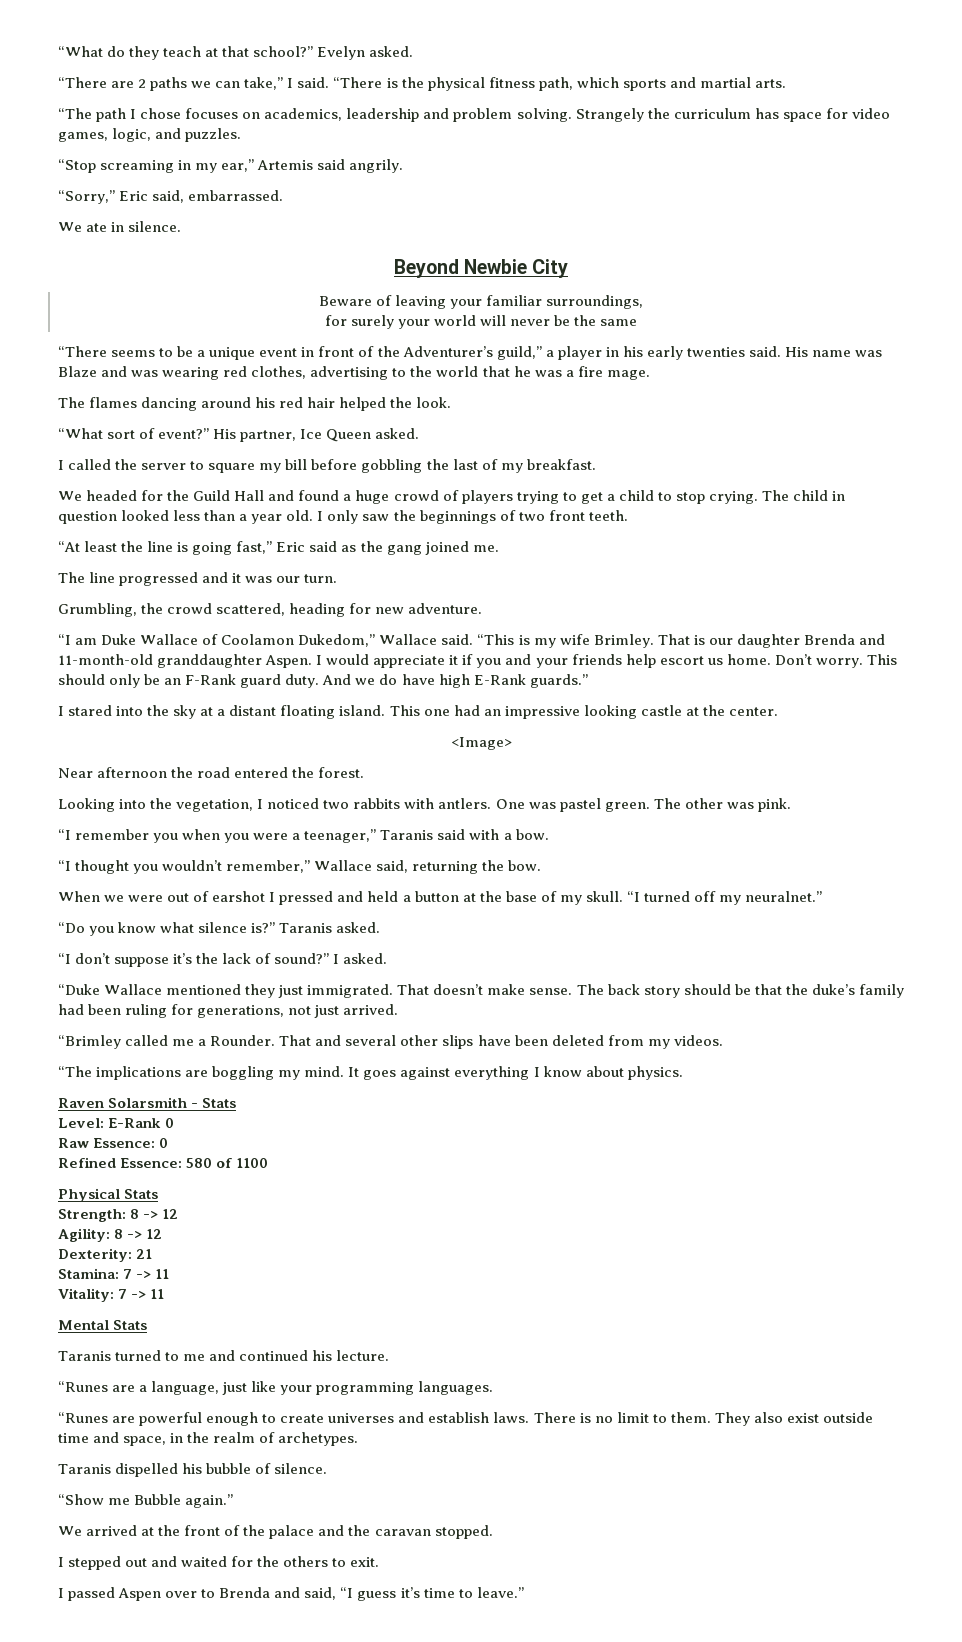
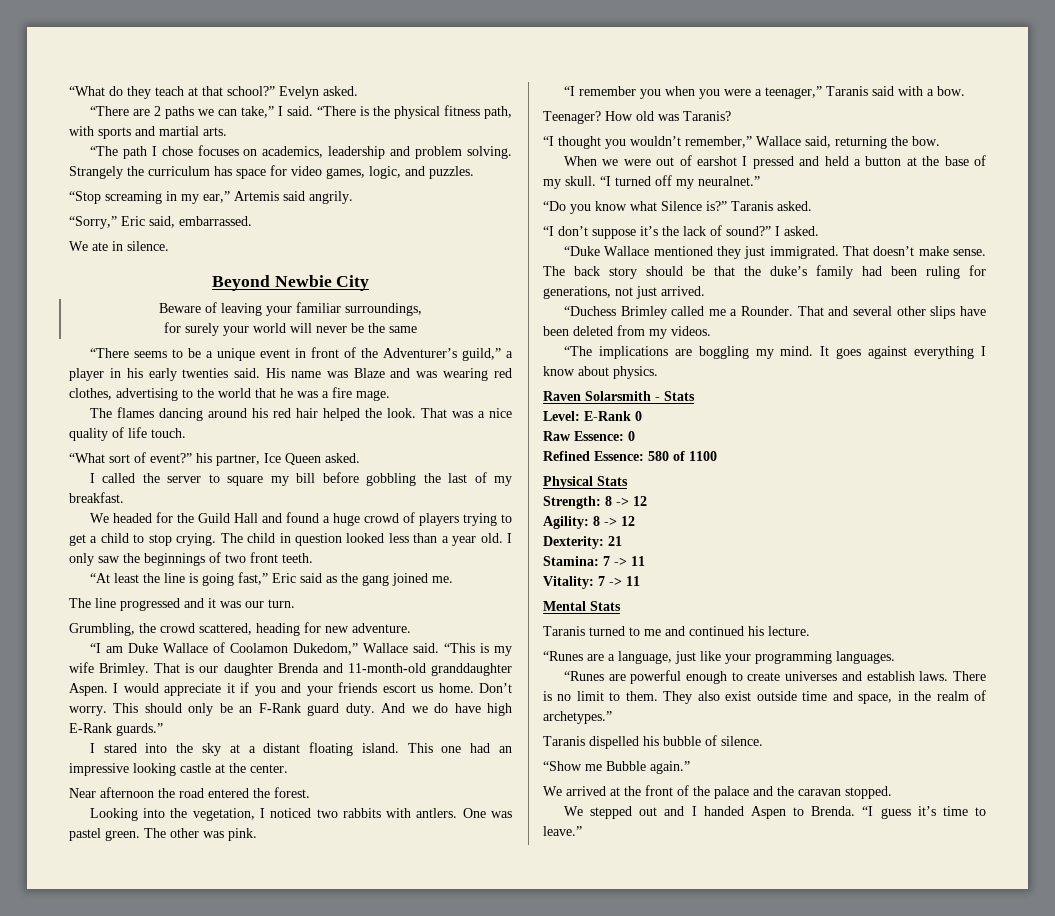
[576,77,619,88] which -> [69,126,94,136] with
(452, 402) none -> [420,408,513,418] [69,427,186,441] That was a nice quality of life touch.
[213,429,237,439] His -> [196,453,212,463] his
[625,654,656,668] help -> (378, 687) none
[450,737,512,750] // <Image> -> (288, 768) none
(549, 834) none -> [543,111,731,124] // Teenager? How old was Taranis?
[198,922,248,933] silence -> [661,201,702,211] Silence
[58,1035,121,1049] “Brimley -> [563,306,667,319] “Duchess Brimley
[278,1432,359,1446] archetypes. -> [543,711,612,724] archetypes.”
[58,1557,64,1567] I -> [563,806,583,816] We
[181,1556,380,1567] [58,1587,337,1601] waited for the others to exit. // I passed Aspen over to Brenda and said, -> [691,806,856,819] I handed Aspen to Brenda.

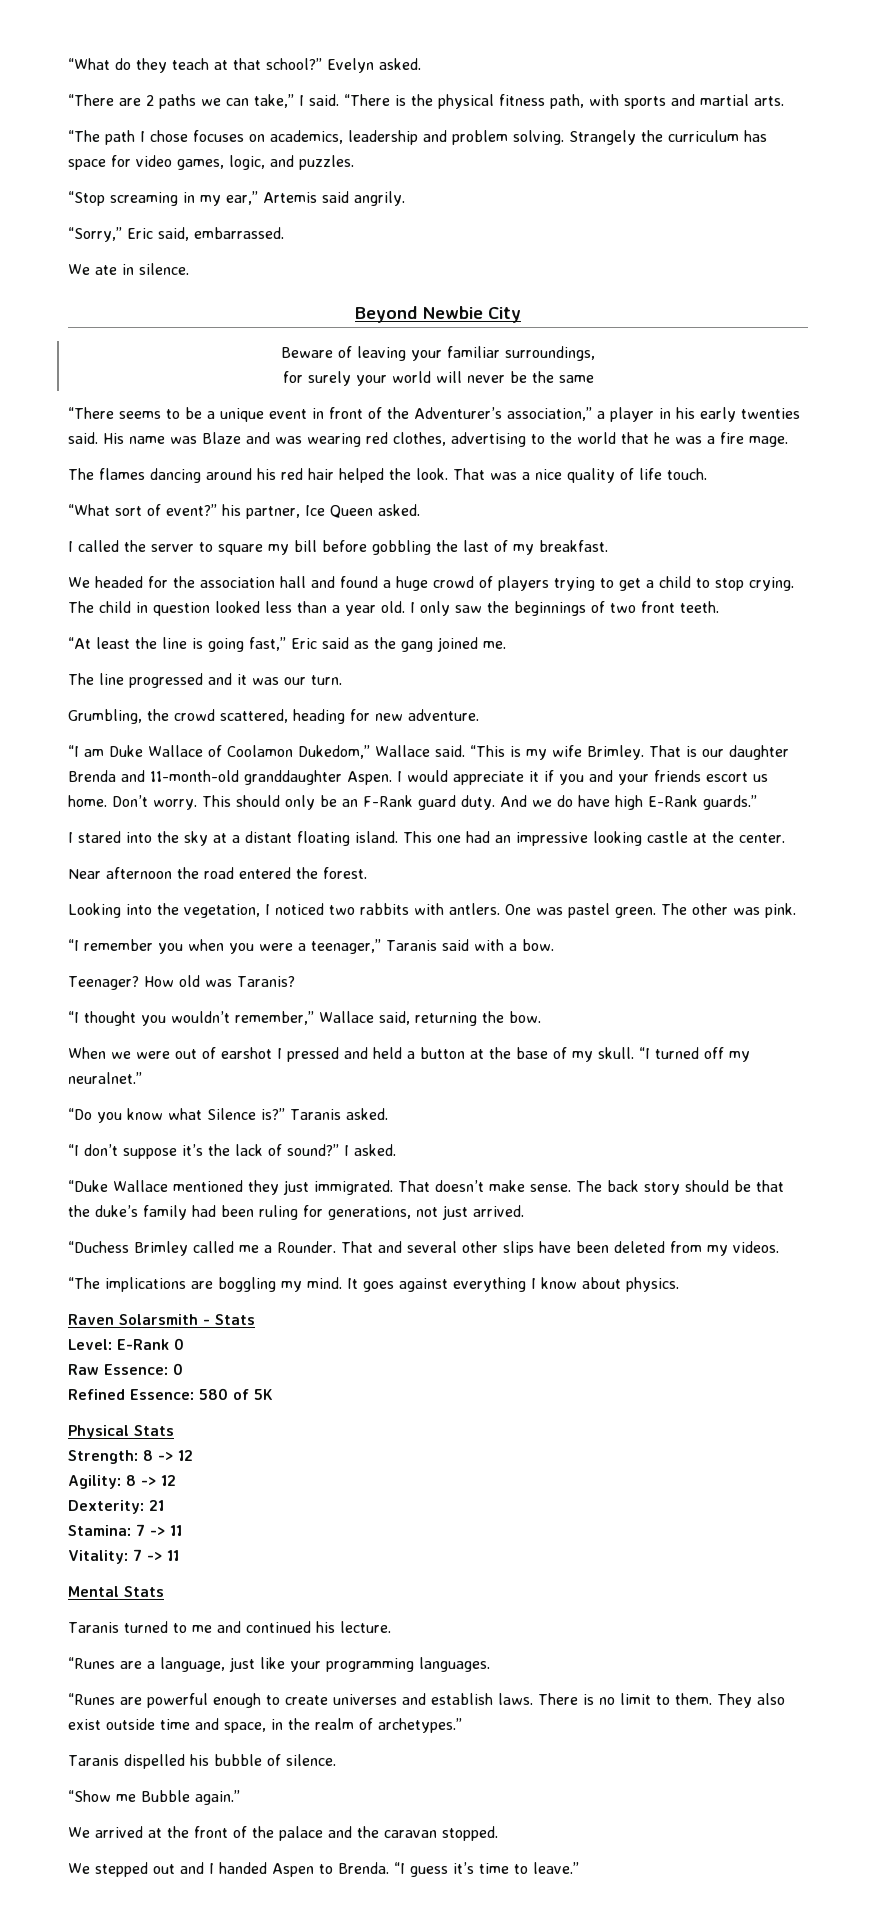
[461,348,501,361] guild,” -> [507,407,592,421] association,”
[197,513,258,523] Guild Hall -> [200,576,306,588] association hall
[689,451,717,461] 1100 -> [254,1389,273,1400] 5K

